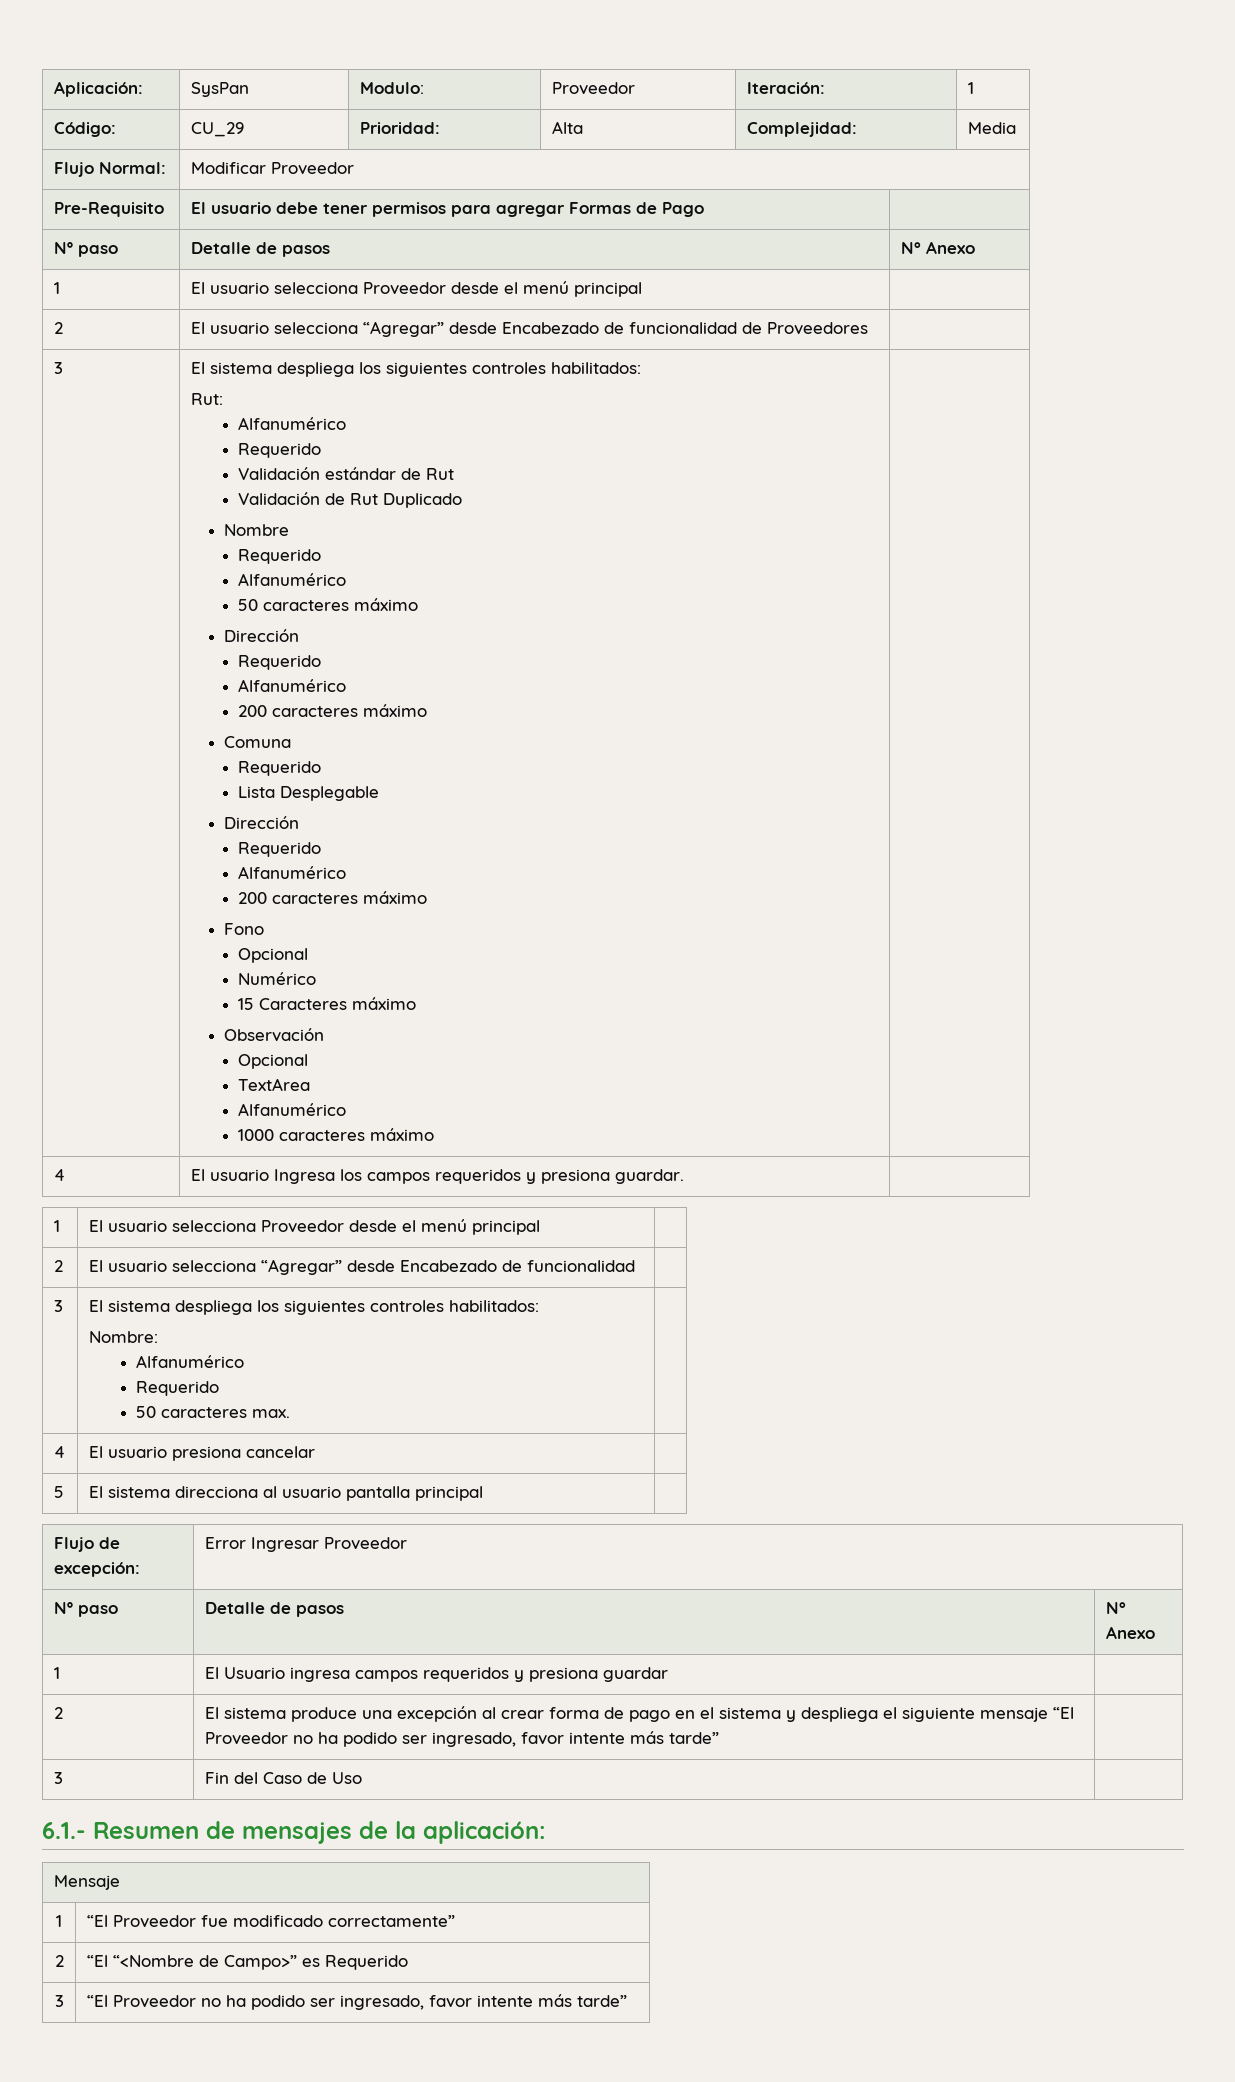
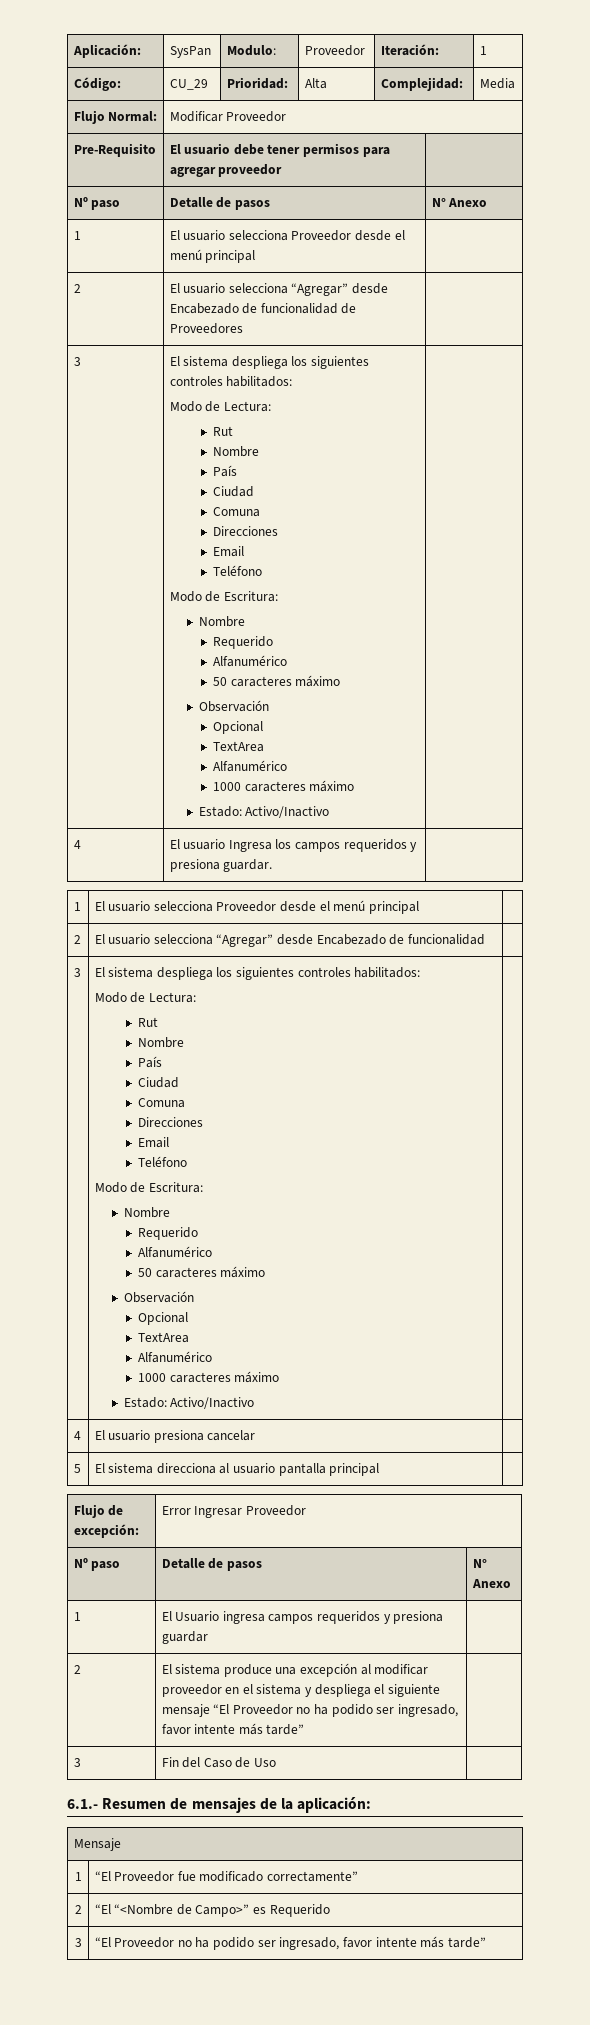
[568,202,704,217] Formas de Pago -> [218,164,283,177] proveedor
[190,393,223,405] [238,417,347,430] [238,443,322,458] [238,467,455,480] [238,492,463,508] [223,524,289,536] [238,549,322,564] [238,573,347,586] [238,598,419,611] [223,629,299,642] [238,655,322,670] [238,679,347,692] [238,704,428,717] [223,736,291,748] [238,761,322,776] [238,786,380,801] [223,816,299,829] [238,842,322,857] [238,866,347,879] [238,891,428,904] [223,923,264,935] [238,948,309,963] [238,972,317,985] [238,997,417,1010] [223,1028,324,1042] [238,1054,309,1069] [238,1078,311,1091] [238,1103,347,1116] [238,1128,435,1141] Rut: // Alfanumérico // Requerido // Validación estándar de Rut // Validación de Rut Duplicado // Nombre // Requerido // Alfanumérico // 50 caracteres máximo // Dirección // Requerido // Alfanumérico // 200 caracteres máximo // Comuna // Requerido // Lista Desplegable // Dirección // Requerido // Alfanumérico // 200 caracteres máximo // Fono // Opcional // Numérico // 15 Caracteres máximo // Observación // Opcional // TextArea // Alfanumérico // 1000 caracteres máximo -> [169,401,271,412] [213,426,234,436] [213,446,260,457] [213,465,238,477] [213,486,255,497] [213,507,261,517] [213,526,279,536] [213,546,245,557] [213,565,263,576] [169,591,278,602] [198,616,245,627] [213,636,274,649] [213,655,288,667] [213,675,341,687] [198,700,269,712] [213,721,264,734] [213,741,265,752] [213,760,288,772] [213,780,355,792] [198,806,330,818] Modo de Lectura: // Rut // Nombre // País // Ciudad // Comuna // Direcciones // Email // Teléfono // Modo de Escritura: // Nombre // Requerido // Alfanumérico // 50 caracteres máximo // Observación // Opcional // TextArea // Alfanumérico // 1000 caracteres máximo // Estado: Activo/Inactivo
[88,1331,158,1343] [136,1355,245,1368] [136,1381,220,1396] [136,1406,291,1418] Nombre: // Alfanumérico // Requerido // 50 caracteres max. -> [94,992,196,1003] [138,1017,159,1027] [138,1037,185,1048] [138,1056,163,1068] [138,1077,180,1088] [138,1098,186,1108] [138,1117,204,1127] [138,1137,170,1148] [138,1156,188,1167] [94,1182,203,1193] [123,1207,170,1218] [138,1227,199,1240] [138,1246,213,1258] [138,1266,266,1278] [123,1291,194,1303] [138,1312,189,1325] [138,1332,190,1343] [138,1351,213,1363] [138,1371,280,1383] [123,1397,255,1409] Modo de Lectura: // Rut // Nombre // País // Ciudad // Comuna // Direcciones // Email // Teléfono // Modo de Escritura: // Nombre // Requerido // Alfanumérico // 50 caracteres máximo // Observación // Opcional // TextArea // Alfanumérico // 1000 caracteres máximo // Estado: Activo/Inactivo
[500,1707,670,1722] crear forma de pago -> [374,1664,429,1675] [161,1684,222,1697] modificar proveedor

